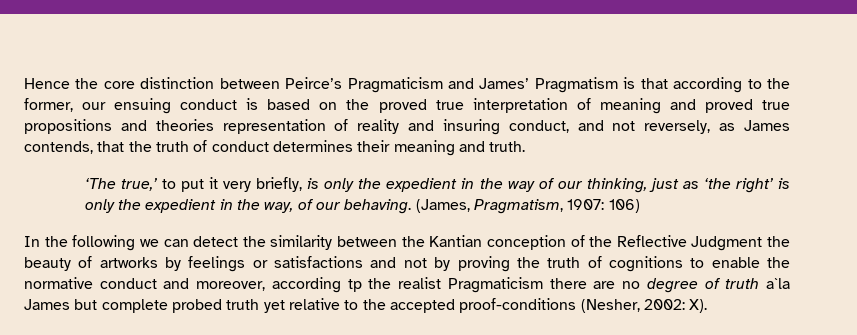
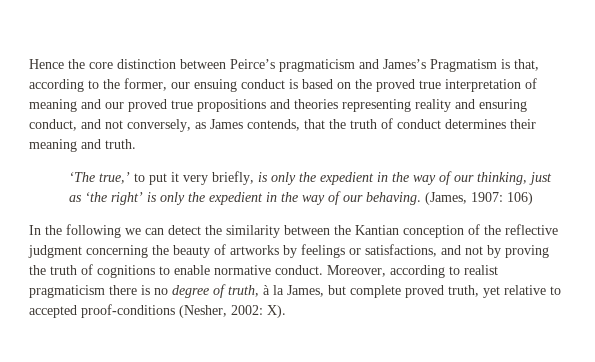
[347,77,530,93] Pragmaticism and James’ -> [279,59,426,72] pragmaticism and James’s
[640,78,668,89] that -> [514,59,539,71] that,
(696, 104) none -> [105,102,124,109] our
[222,119,349,134] representation of -> [342,99,411,112] representing
[442,119,500,135] insuring -> [479,99,527,112] ensuring
[644,120,711,134] reversely, -> [127,119,191,132] conversely,
[264,202,294,213] way, -> [301,195,325,205] way
[474,199,564,214] Pragmatism, -> (467, 198) none
[616,235,763,251] Reflective Judgment -> [505,224,558,235] [28,245,148,258] reflective judgment concerning
[274,256,364,268] satisfactions -> [365,244,437,257] satisfactions,
[767,257,791,268] [24,277,791,293] [24,299,260,313] the normative conduct and moreover, according tp the realist Pragmaticism there are no degree of truth a`la James but complete probed truth -> [214,265,498,278] [29,284,479,298] normative conduct. Moreover, according to realist pragmaticism there is no degree of truth, à la James, but complete proved truth,
[362,299,386,310] the -> (561, 290) none

